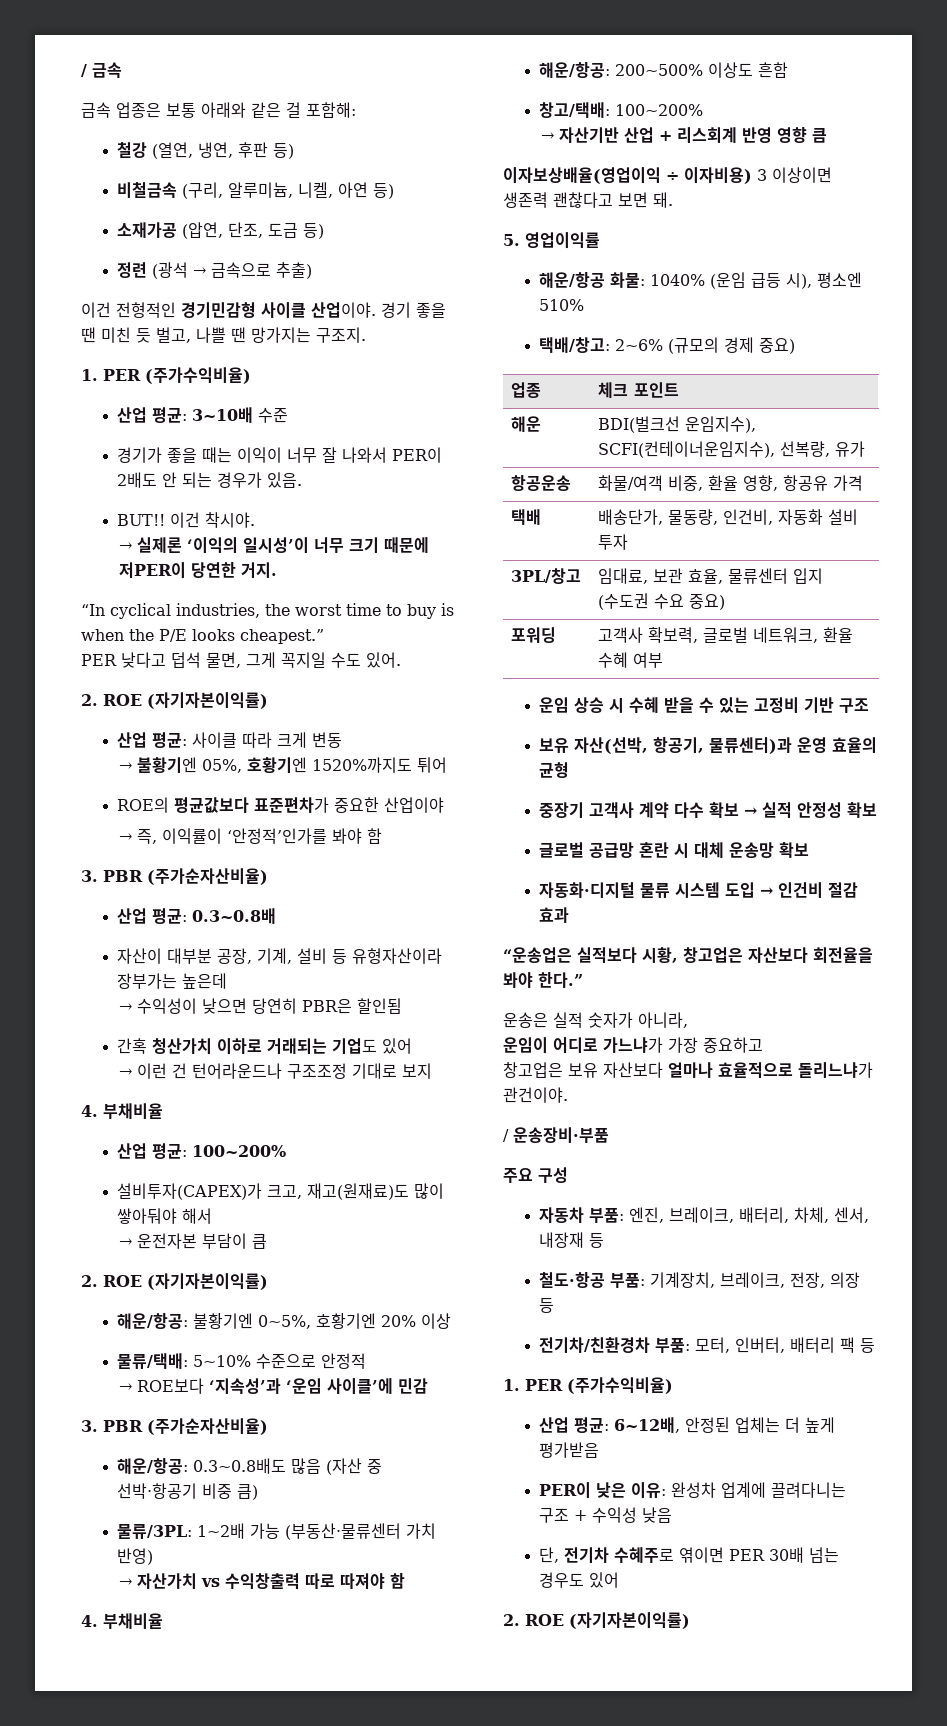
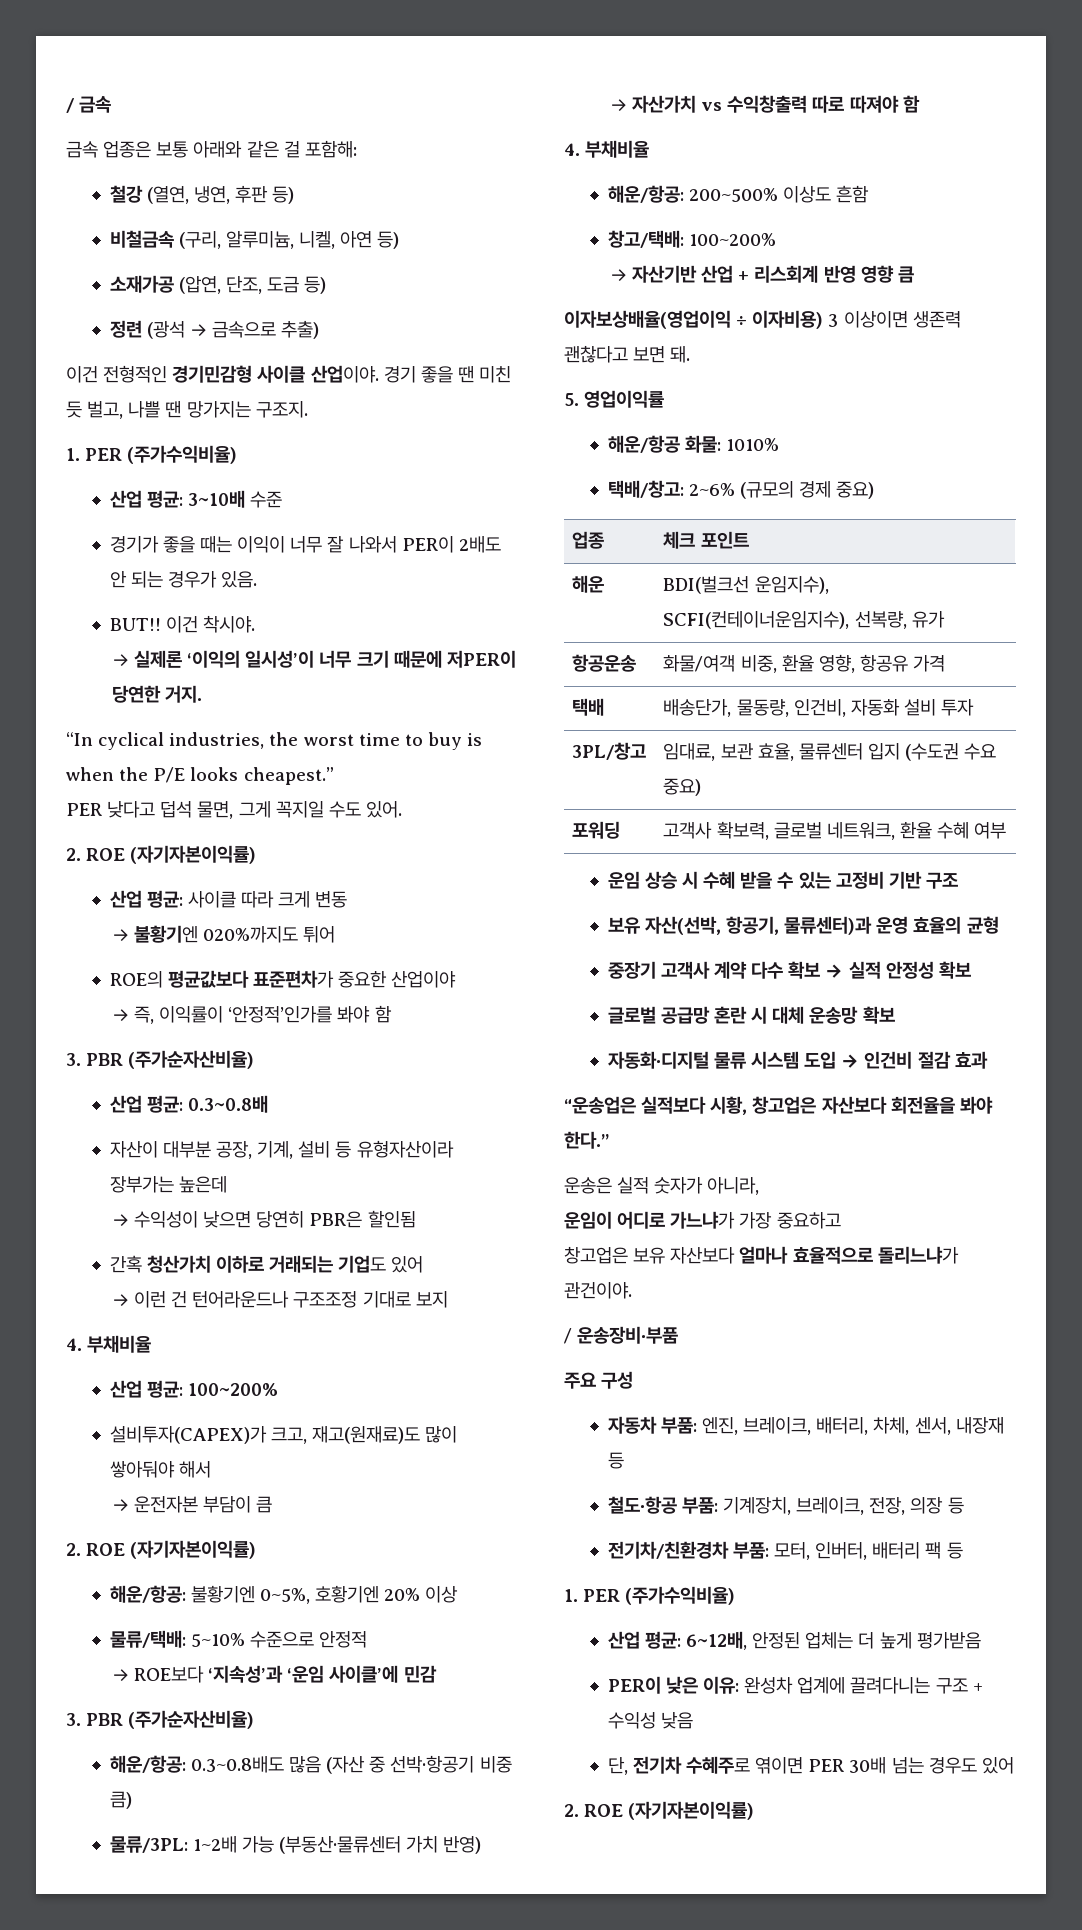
[201,757,412,773] 05%, 호황기엔 1520%까지도 -> [203,926,299,943] 020%까지도
[650,272,863,289] [539,299,585,311] 1040% (운임 급등 시), 평소엔 510% -> [726,438,780,451] 1010%

